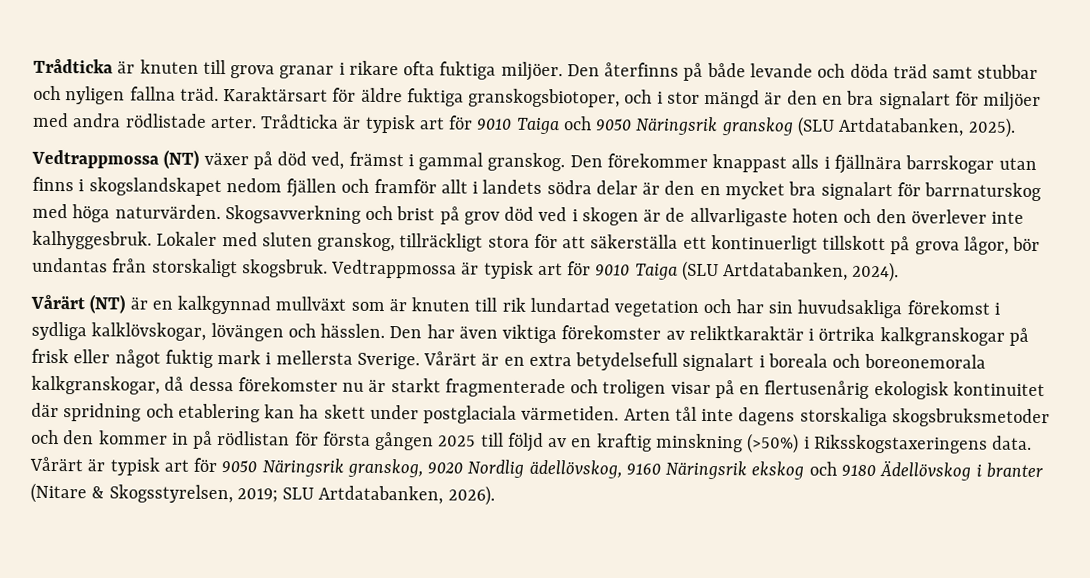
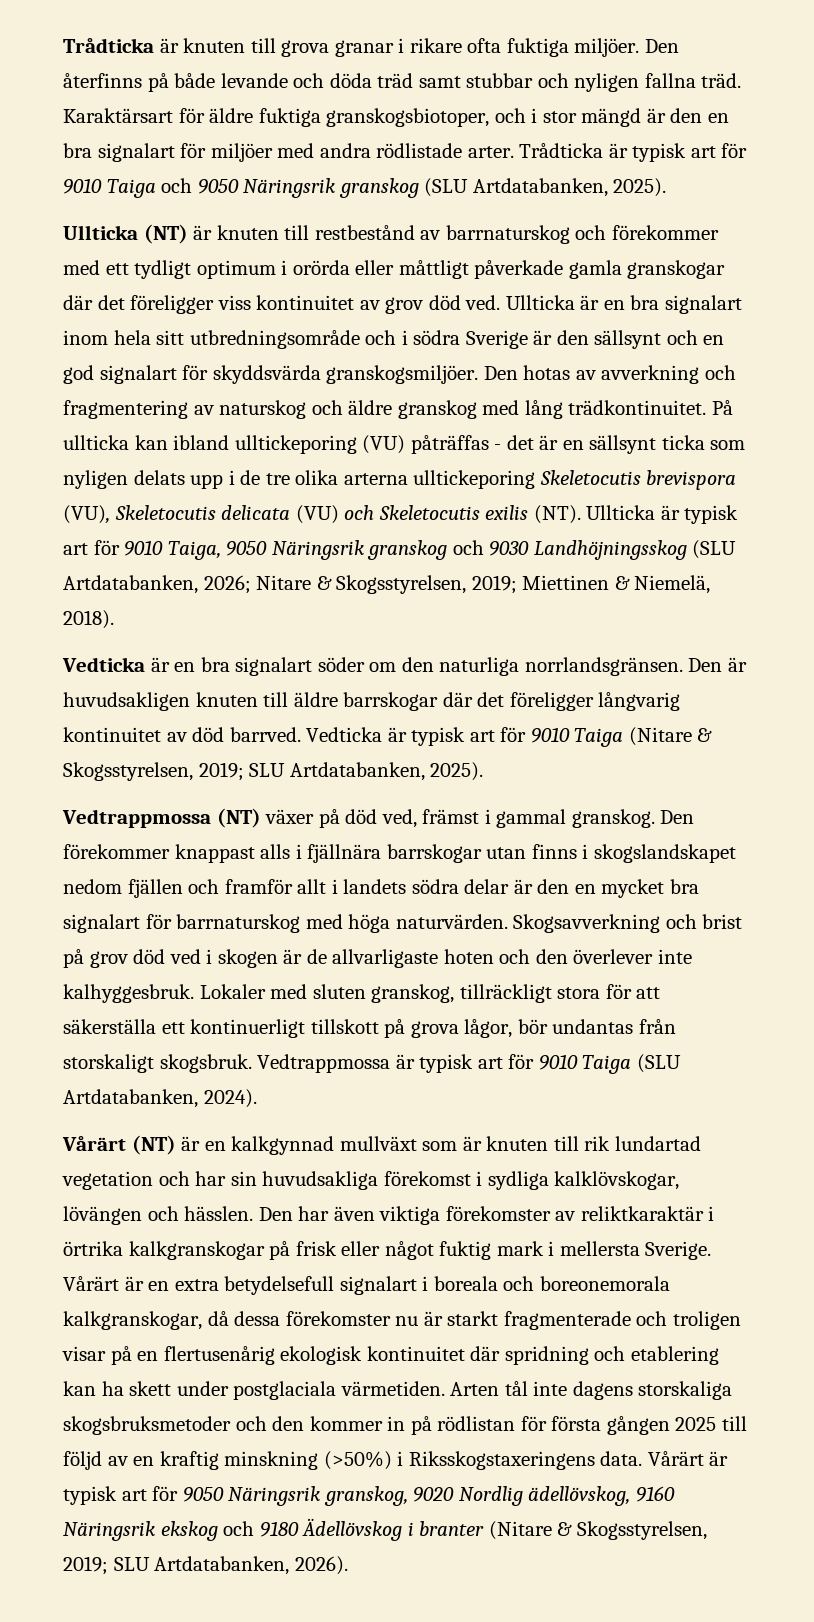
(1016, 127) none -> [63,224,719,244] [63,260,726,279] [63,295,742,314] [63,330,725,349] [63,365,736,384] [63,400,733,419] [63,435,746,454] [63,470,737,490] [63,505,739,524] [63,540,737,560] [63,575,711,594] [63,610,114,629] [62,657,747,676] [63,692,681,711] [63,727,713,747] [63,762,484,781] // Ullticka (NT) är knuten till restbestånd av barrnaturskog och förekommer med ett tydligt optimum i orörda eller måttligt påverkade gamla granskogar där det föreligger viss kontinuitet av grov död ved. Ullticka är en bra signalart inom hela sitt utbredningsområde och i södra Sverige är den sällsynt och en god signalart för skyddsvärda granskogsmiljöer. Den hotas av avverkning och fragmentering av naturskog och äldre granskog med lång trädkontinuitet. På ullticka kan ibland ulltickeporing (VU) påträffas - det är en sällsynt ticka som nyligen delats upp i de tre olika arterna ulltickeporing Skeletocutis brevispora (VU), Skeletocutis delicata (VU) och Skeletocutis exilis (NT). Ullticka är typisk art för 9010 Taiga, 9050 Näringsrik granskog och 9030 Landhöjningsskog (SLU Artdatabanken, 2026; Nitare & Skogsstyrelsen, 2019; Miettinen & Niemelä, 2018). // Vedticka är en bra signalart söder om den naturliga norrlandsgränsen. Den är huvudsakligen knuten till äldre barrskogar där det föreligger långvarig kontinuitet av död barrved. Vedticka är typisk art för 9010 Taiga (Nitare & Skogsstyrelsen, 2019; SLU Artdatabanken, 2025).

